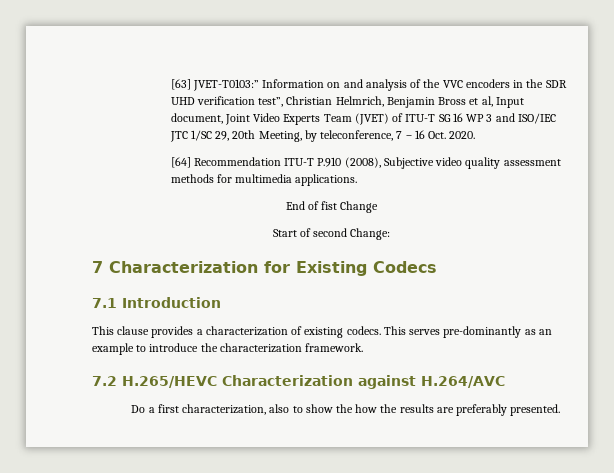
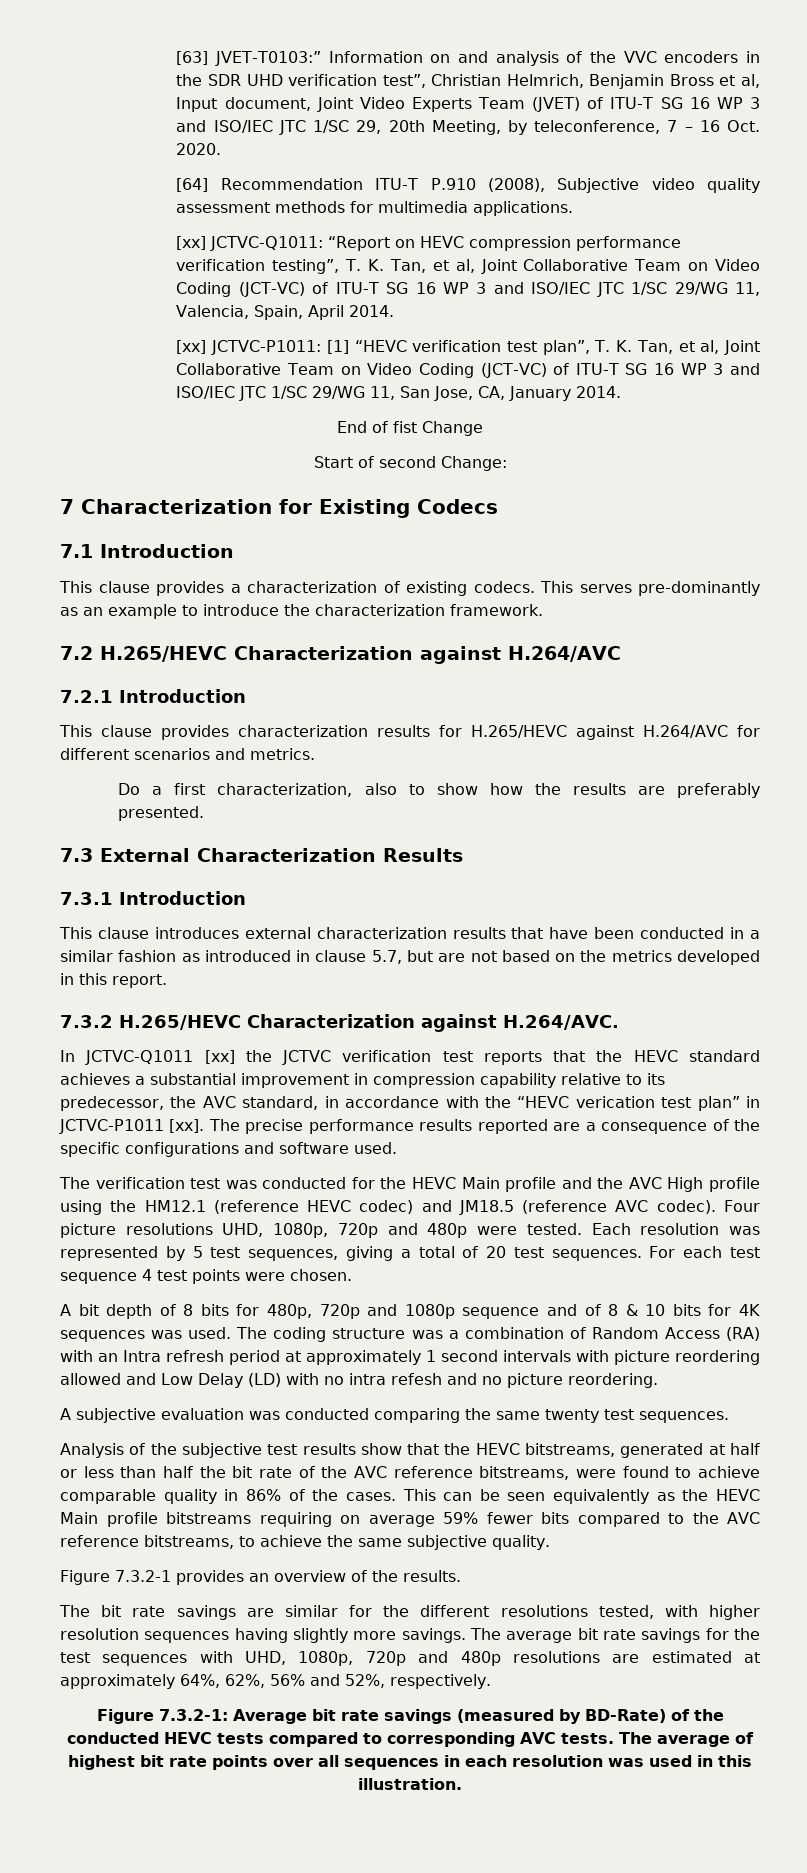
(358, 180) none -> [176,236,682,251] [176,259,760,274] [176,282,760,297] [176,305,395,320] [176,340,761,355] [176,363,761,378] [176,386,622,401] // [xx] JCTVC-Q1011: “Report on HEVC compression performance verification testing”, T. K. Tan, et al, Joint Collaborative Team on Video Coding (JCT-VC) of ITU-T SG 16 WP 3 and ISO/IEC JTC 1/SC 29/WG 11, Valencia, Spain, April 2014. // [xx] JCTVC-P1011: [1] “HEVC verification test plan”, T. K. Tan, et al, Joint Collaborative Team on Video Coding (JCT-VC) of ITU-T SG 16 WP 3 and ISO/IEC JTC 1/SC 29/WG 11, San Jose, CA, January 2014.
(505, 382) none -> [60,689,246,703] [59,725,760,740] [60,748,315,760] // 7.2.1 Introduction // This clause provides characterization results for H.265/HEVC against H.264/AVC for different scenarios and metrics.
[336,404,354,413] the -> (478, 789) none
(561, 410) none -> [60,848,463,862] [60,891,246,905] [59,927,760,939] [60,950,761,965] [60,973,167,988] [60,1014,619,1032] [60,1050,760,1065] [60,1073,665,1088] [60,1096,760,1111] [59,1119,761,1134] [60,1142,397,1157] [59,1177,760,1192] [60,1200,761,1215] [60,1223,761,1238] [60,1246,761,1261] [60,1269,352,1284] [60,1304,760,1319] [60,1327,761,1342] [60,1350,760,1365] [60,1373,658,1388] [60,1408,729,1423] [60,1443,760,1458] [60,1466,760,1480] [60,1489,760,1504] [60,1512,761,1527] [60,1535,550,1550] [60,1570,461,1585] [59,1605,760,1620] [60,1628,761,1643] [60,1651,761,1666] [60,1674,491,1689] [96,1709,724,1724] [67,1732,754,1747] [68,1755,752,1770] [358,1778,462,1790] // 7.3 External Characterization Results // 7.3.1 Introduction // This clause introduces external characterization results that have been conducted in a similar fashion as introduced in clause 5.7, but are not based on the metrics developed in this report. // 7.3.2 H.265/HEVC Characterization against H.264/AVC. // In JCTVC-Q1011 [xx] the JCTVC verification test reports that the HEVC standard achieves a substantial improvement in compression capability relative to its predecessor, the AVC standard, in accordance with the “HEVC verication test plan” in JCTVC-P1011 [xx]. The precise performance results reported are a consequence of the specific configurations and software used. // The verification test was conducted for the HEVC Main profile and the AVC High profile using the HM12.1 (reference HEVC codec) and JM18.5 (reference AVC codec). Four picture resolutions UHD, 1080p, 720p and 480p were tested. Each resolution was represented by 5 test sequences, giving a total of 20 test sequences. For each test sequence 4 test points were chosen. // A bit depth of 8 bits for 480p, 720p and 1080p sequence and of 8 & 10 bits for 4K sequences was used. The coding structure was a combination of Random Access (RA) with an Intra refresh period at approximately 1 second intervals with picture reordering allowed and Low Delay (LD) with no intra refesh and no picture reordering. // A subjective evaluation was conducted comparing the same twenty test sequences. // Analysis of the subjective test results show that the HEVC bitstreams, generated at half or less than half the bit rate of the AVC reference bitstreams, were found to achieve comparable quality in 86% of the cases. This can be seen equivalently as the HEVC Main profile bitstreams requiring on average 59% fewer bits compared to the AVC reference bitstreams, to achieve the same subjective quality. // Figure 7.3.2-1 provides an overview of the results. // The bit rate savings are similar for the different resolutions tested, with higher resolution sequences having slightly more savings. The average bit rate savings for the test sequences with UHD, 1080p, 720p and 480p resolutions are estimated at approximately 64%, 62%, 56% and 52%, respectively. // Figure 7.3.2-1: Average bit rate savings (measured by BD-Rate) of the conducted HEVC tests compared to corresponding AVC tests. The average of highest bit rate points over all sequences in each resolution was used in this illustration.

